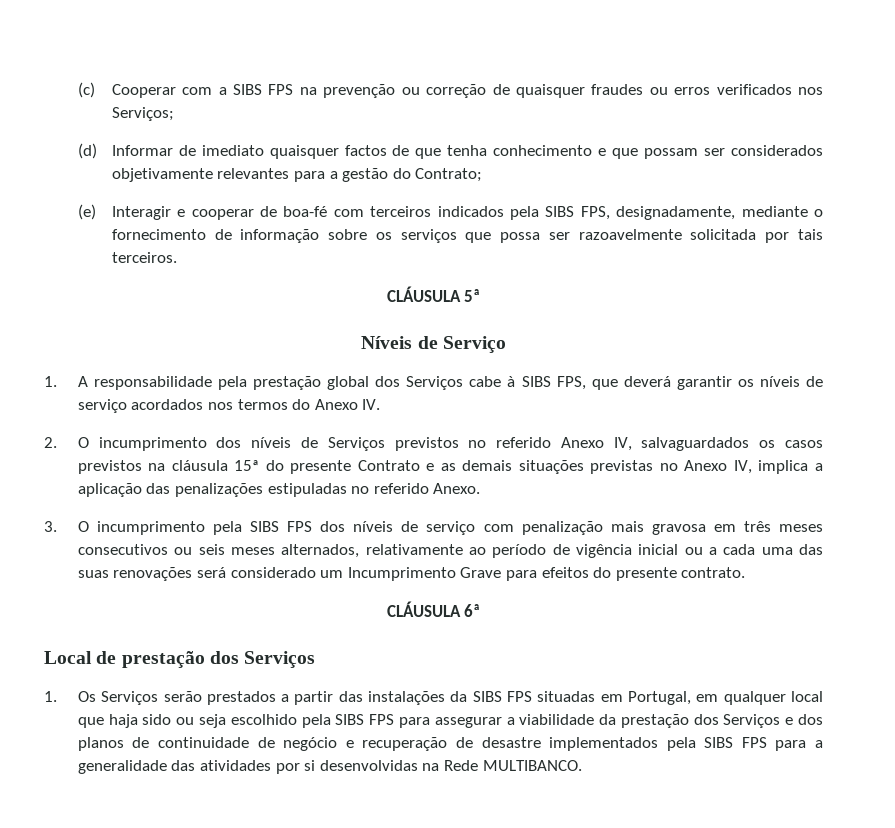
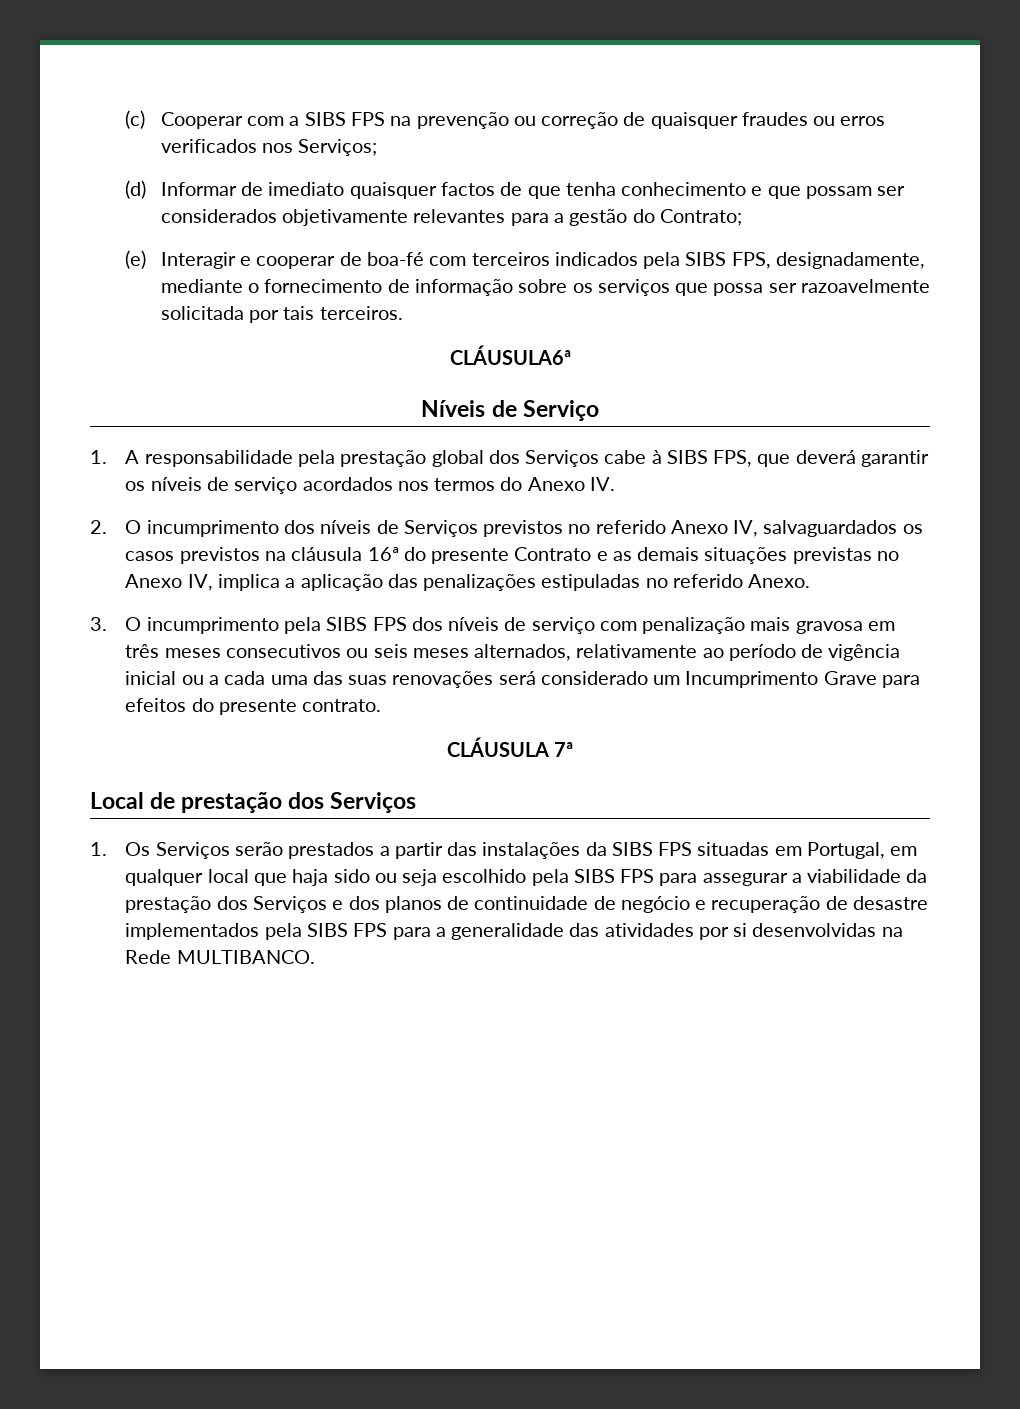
[386,286,481,302] CLÁUSULA 5ª -> [449,345,571,365] CLÁUSULA6ª
[234,460,260,471] 15ª -> [367,547,399,561] 16ª
[464,604,481,617] 6ª -> [554,742,574,757] 7ª

